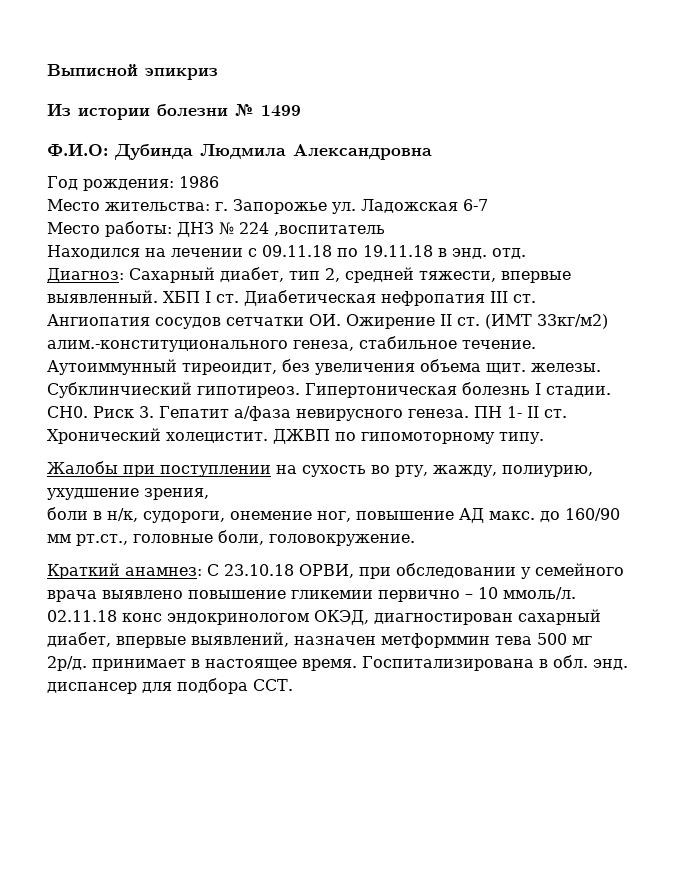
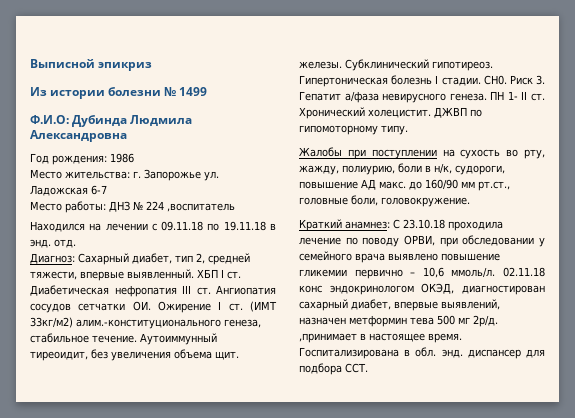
[440,314,452,326] II -> [218,301,222,310] I
[47,382,192,398] Субклинчиеский -> [345,59,429,71] Субклинический
[47,488,209,500] ухудшение зрения, // -> (395, 170) none
[230,511,351,522] онемение ног, -> (505, 170) none
(294, 570) none -> [448,221,503,231] [299,237,400,247] проходила лечение по поводу
[478,587,498,599] 10 -> [422,267,444,278] 10,6
[381,633,490,648] метформмин -> [349,315,407,327] метформин
[92,659,186,671] принимает -> [299,333,357,343] ,принимает

